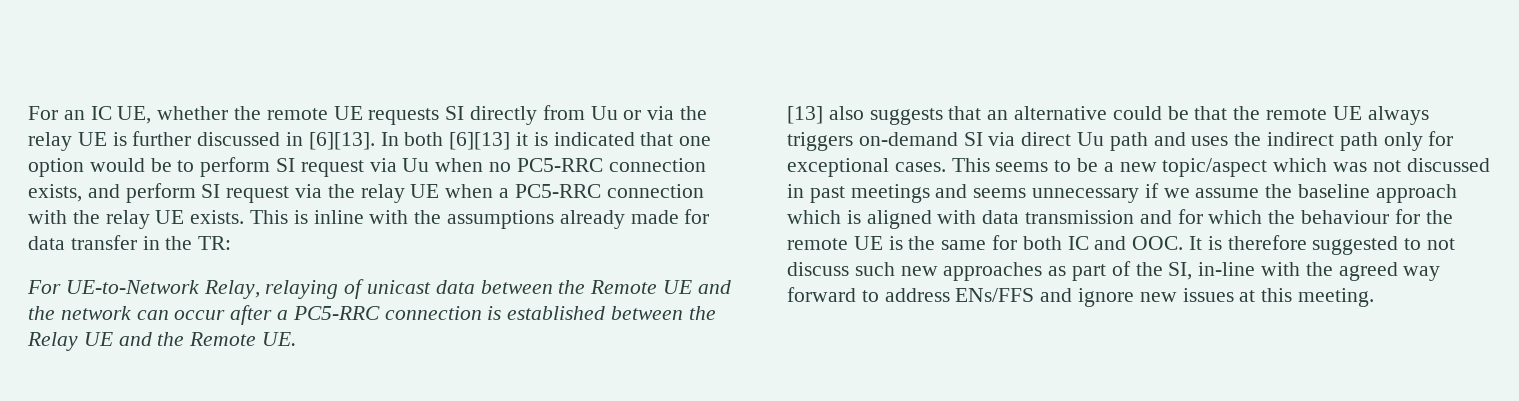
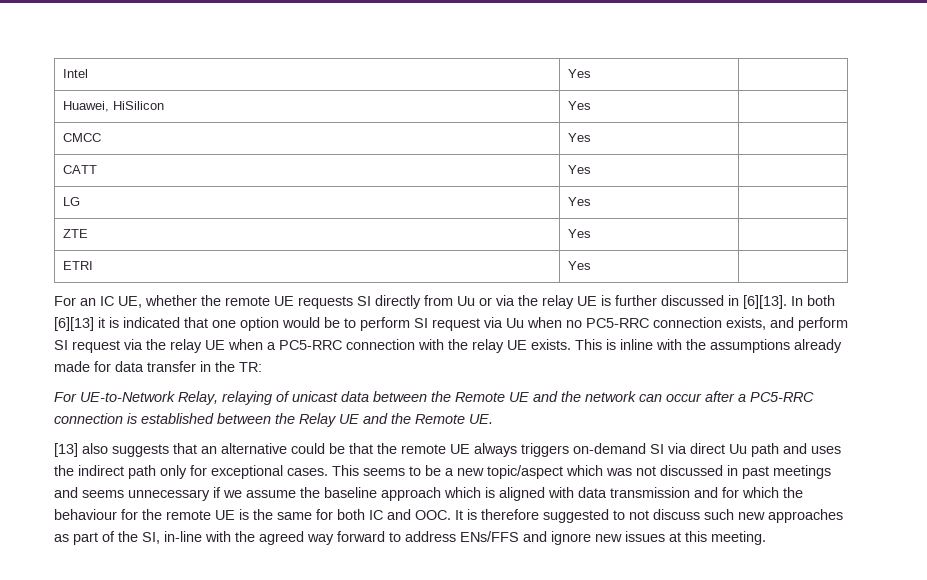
(28, 113) none -> [63,69,89,78] [568,69,592,78] [63,101,165,112] [568,101,592,110] [63,133,102,142] [568,133,592,142] [63,165,98,174] [568,165,592,174] [63,197,81,206] [568,197,592,206] [63,229,89,238] [568,229,592,238] [63,261,94,270] [568,261,592,270] Intel | Yes | // Huawei, HiSilicon | Yes | // CMCC | Yes | // CATT | Yes | // LG | Yes | // ZTE | Yes | // ETRI | Yes | //

